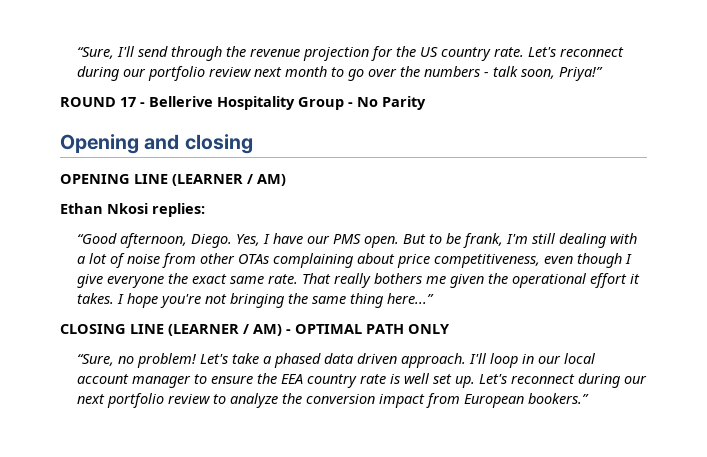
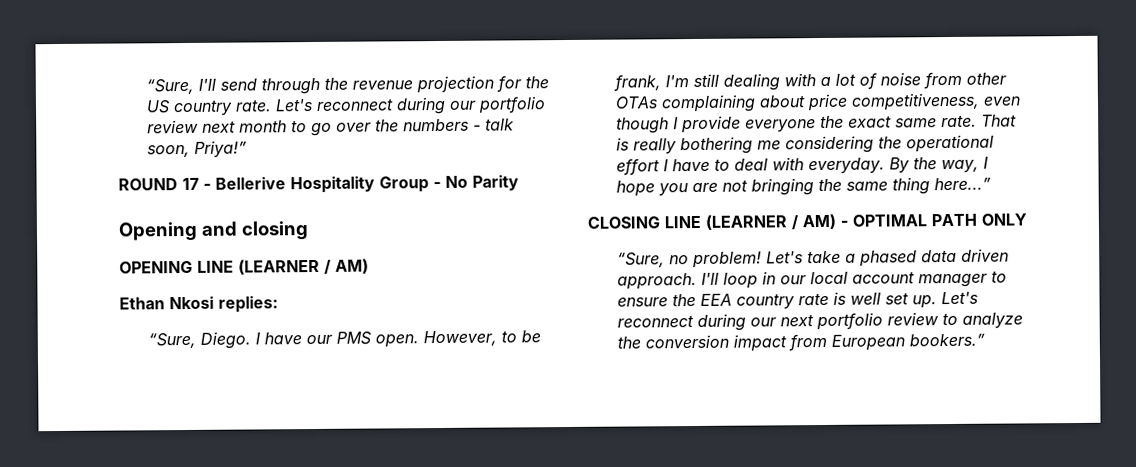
[76,233,260,248] “Good afternoon, Diego. Yes, -> [148,331,252,349] “Sure, Diego.
[402,234,426,244] But -> [423,330,498,347] However,
[76,274,103,288] give -> [681,115,742,134] provide
[333,273,640,288] [76,293,201,308] really bothers me given the operational effort it takes. I hope you're -> [616,134,995,155] [616,156,990,176] [616,180,719,197] is really bothering me considering the operational effort I have to deal with everyday. By the way, I hope you are

